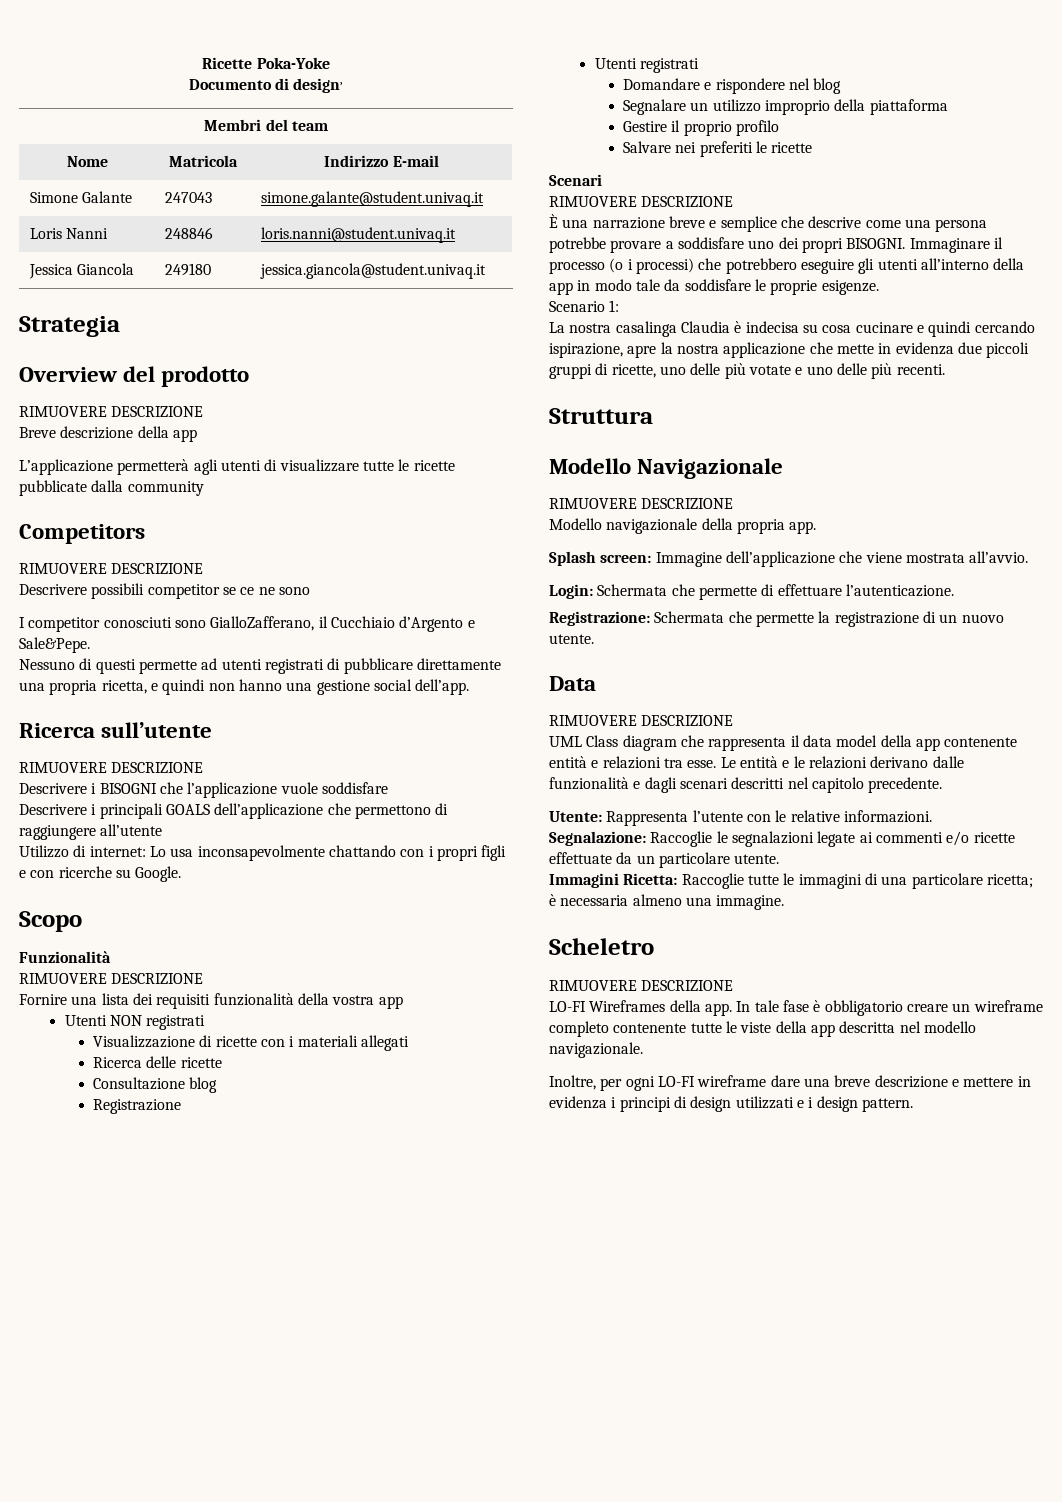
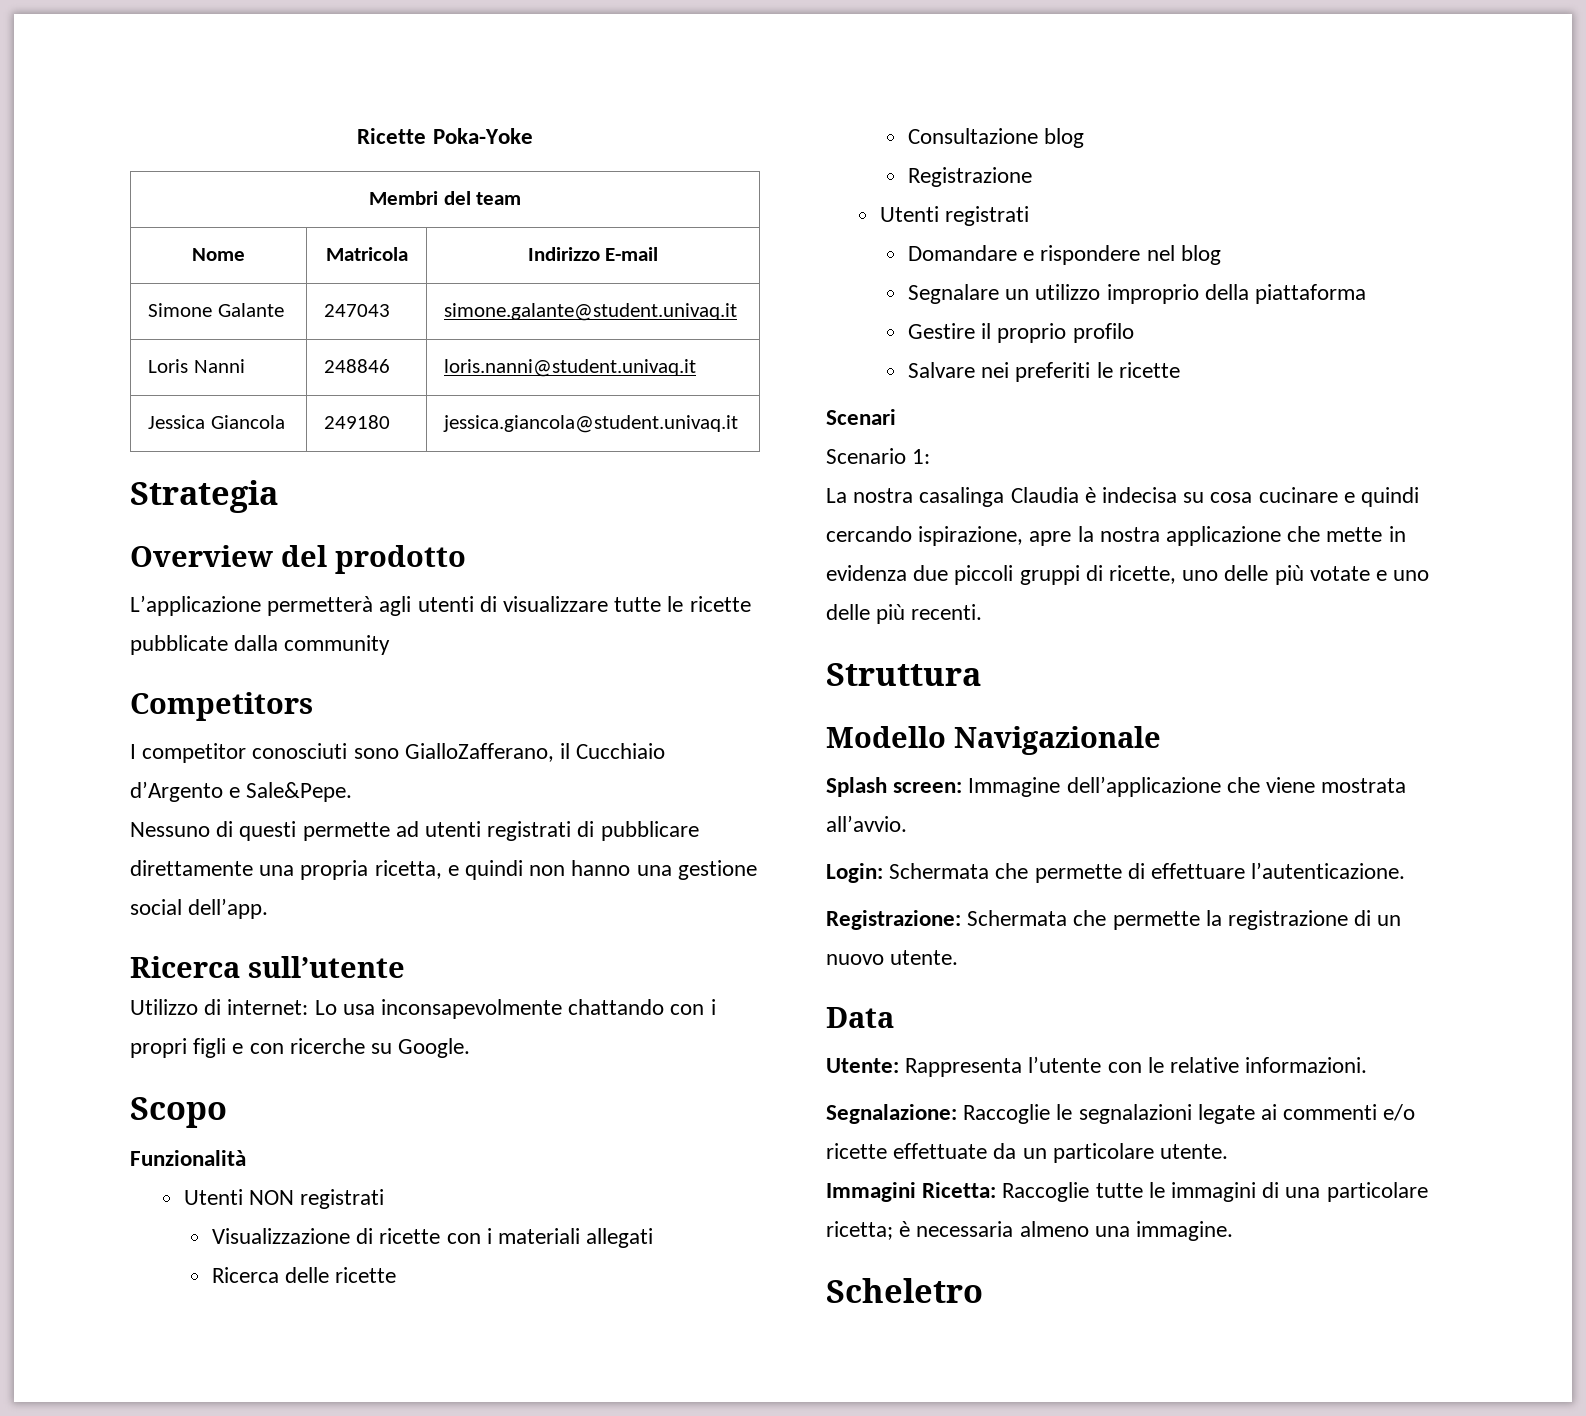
[188,78,344,93] // Documento di design, -> (533, 136) none
[19,406,204,417] [19,426,197,442] // RIMUOVERE DESCRIZIONE // Breve descrizione della app -> (466, 559) none
[19,563,204,574] [19,583,310,599] // RIMUOVERE DESCRIZIONE // Descrivere possibili competitor se ce ne sono -> (313, 706) none
[19,762,204,773] [19,782,388,798] [19,803,449,819] [19,824,163,840] // RIMUOVERE DESCRIZIONE // Descrivere i BISOGNI che l’applicazione vuole soddisfare // Descrivere i principali GOALS dell’applicazione che permettono di raggiungere all’utente -> (405, 967) none
[19,973,204,984] [19,993,403,1009] // RIMUOVERE DESCRIZIONE // Fornire una lista dei requisiti funzionalità della vostra app -> (246, 1158) none
[549,196,734,207] [549,214,988,232] [549,237,1003,253] [549,258,1025,274] [549,279,879,295] // RIMUOVERE DESCRIZIONE // È una narrazione breve e semplice che descrive come una persona potrebbe provare a soddisfare uno dei propri BISOGNI. Immaginare il processo (o i processi) che potrebbero eseguire gli utenti all’interno della app in modo tale da soddisfare le proprie esigenze. -> (896, 417) none
[549,498,734,509] [549,518,817,534] // RIMUOVERE DESCRIZIONE // Modello navigazionale della propria app. -> (1161, 740) none
[549,715,734,726] [549,735,1018,751] [549,756,964,769] [549,777,943,793] // RIMUOVERE DESCRIZIONE // UML Class diagram che rappresenta il data model della app contenente entità e relazioni tra esse. Le entità e le relazioni derivano dalle funzionalità e dagli scenari descritti nel capitolo precedente. -> (894, 1017) none
[549,980,734,991] [549,1000,1043,1016] [549,1021,976,1037] [549,1042,643,1058] [549,1075,1031,1091] [549,1096,913,1112] // RIMUOVERE DESCRIZIONE // LO-FI Wireframes della app. In tale fase è obbligatorio creare un wireframe completo contenente tutte le viste della app descritta nel modello navigazionale. // Inoltre, per ogni LO-FI wireframe dare una breve descrizione e mettere in evidenza i principi di design utilizzati e i design pattern. -> (983, 1290) none

